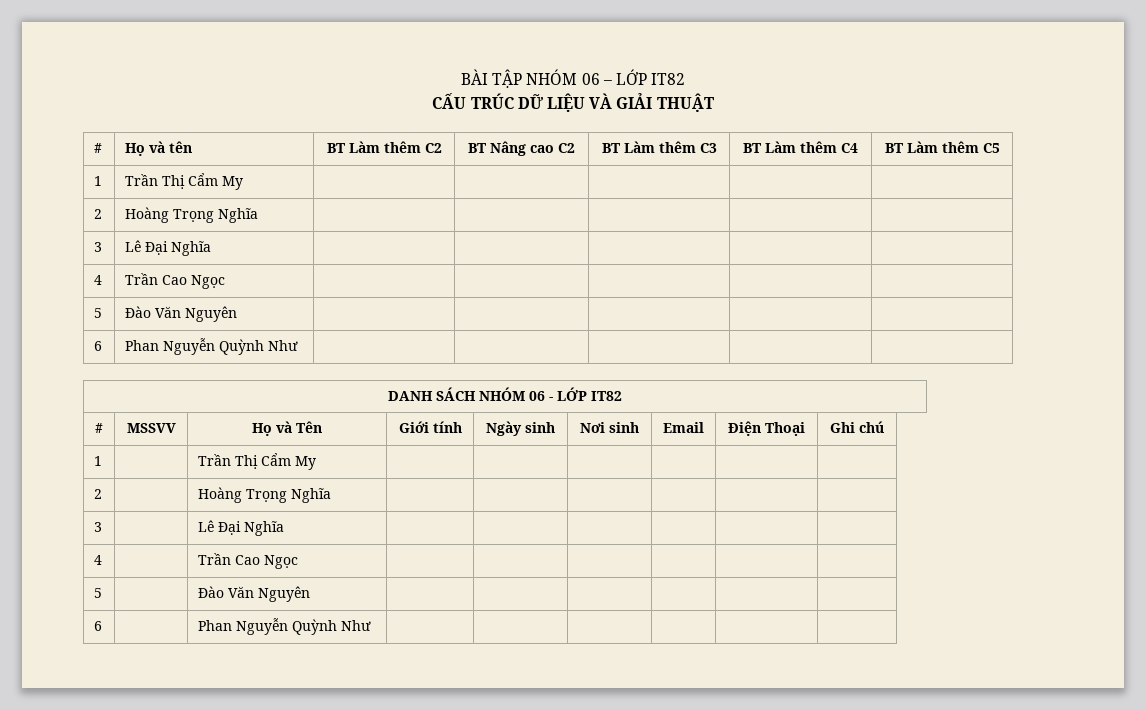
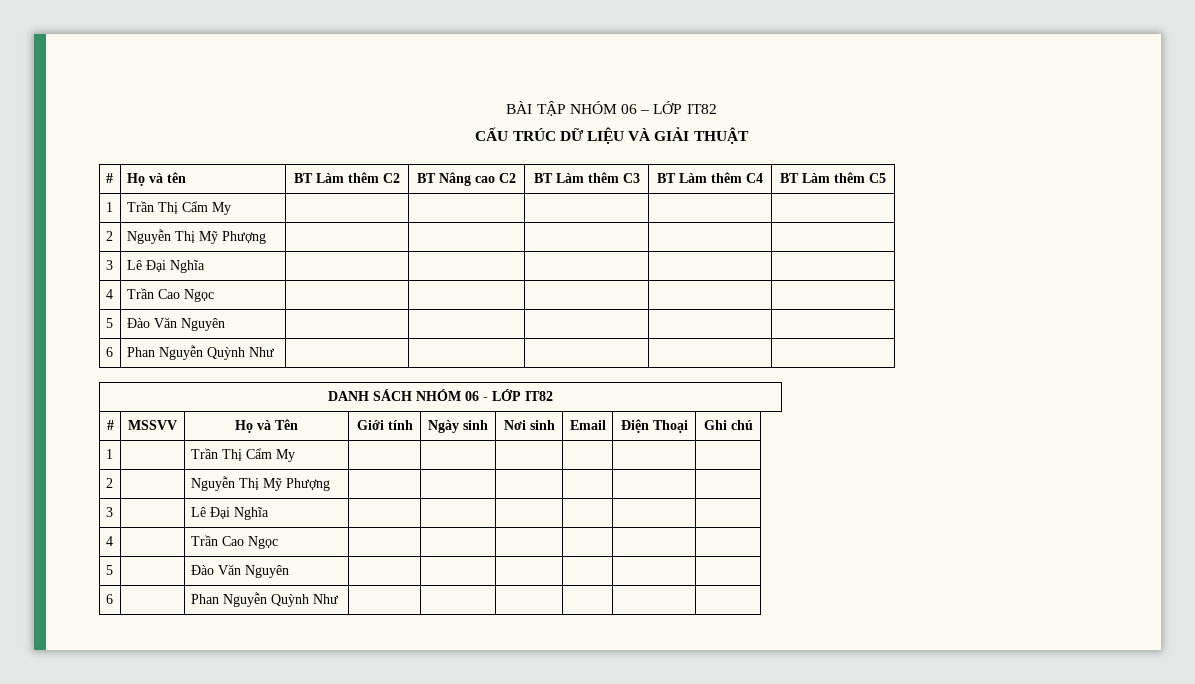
[125,207,259,223] Hoàng Trọng Nghĩa -> [126,229,266,244] Nguyễn Thị Mỹ Phượng
[198,487,332,503] Hoàng Trọng Nghĩa -> [190,476,330,491] Nguyễn Thị Mỹ Phượng

